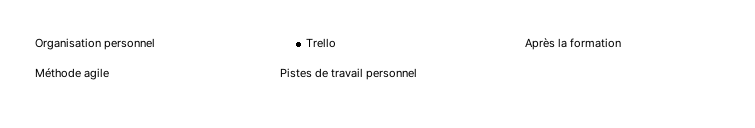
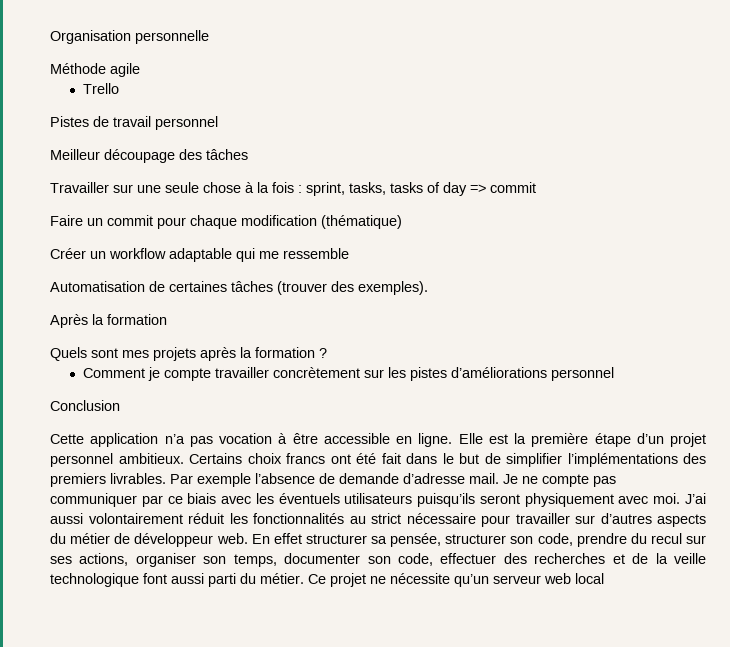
[104,38,156,50] personnel -> [135,30,209,44] personnelle
[525,38,622,50] Après la formation -> [50,149,248,163] [50,182,536,196] [50,215,402,229] [50,248,349,262] [50,281,428,295] [50,314,167,328] [50,347,327,361] [83,367,615,381] [50,400,120,411] [50,433,706,447] [50,453,706,467] [50,473,616,487] [50,493,706,507] [50,513,706,527] [50,533,706,547] [50,553,707,567] [50,573,604,587] Meilleur découpage des tâches // Travailler sur une seule chose à la fois : sprint, tasks, tasks of day => commit // Faire un commit pour chaque modification (thématique) // Créer un workflow adaptable qui me ressemble // Automatisation de certaines tâches (trouver des exemples). // Après la formation // Quels sont mes projets après la formation ? // Comment je compte travailler concrètement sur les pistes d’améliorations personnel // Conclusion // Cette application n’a pas vocation à être accessible en ligne. Elle est la première étape d’un projet personnel ambitieux. Certains choix francs ont été fait dans le but de simplifier l’implémentations des premiers livrables. Par exemple l’absence de demande d’adresse mail. Je ne compte pas communiquer par ce biais avec les éventuels utilisateurs puisqu’ils seront physiquement avec moi. J’ai aussi volontairement réduit les fonctionnalités au strict nécessaire pour travailler sur d’autres aspects du métier de développeur web. En effet structurer sa pensée, structurer son code, prendre du recul sur ses actions, organiser son temps, documenter son code, effectuer des recherches et de la veille technologique font aussi parti du métier. Ce projet ne nécessite qu’un serveur web local

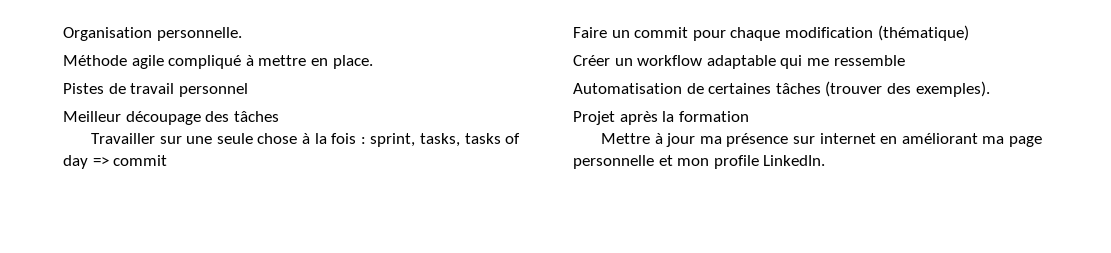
[135,30,209,44] personnelle -> [156,27,242,41] personnelle.
[83,83,120,94] // Trello -> [168,55,373,69] compliqué à mettre en place.
[50,314,88,328] Après -> [573,111,658,125] Projet après
[50,347,327,361] [83,367,615,381] [50,400,120,411] [50,433,706,447] [50,453,706,467] [50,473,616,487] [50,493,706,507] [50,513,706,527] [50,533,706,547] [50,553,707,567] [50,573,604,587] Quels sont mes projets après la formation ? // Comment je compte travailler concrètement sur les pistes d’améliorations personnel // Conclusion // Cette application n’a pas vocation à être accessible en ligne. Elle est la première étape d’un projet personnel ambitieux. Certains choix francs ont été fait dans le but de simplifier l’implémentations des premiers livrables. Par exemple l’absence de demande d’adresse mail. Je ne compte pas communiquer par ce biais avec les éventuels utilisateurs puisqu’ils seront physiquement avec moi. J’ai aussi volontairement réduit les fonctionnalités au strict nécessaire pour travailler sur d’autres aspects du métier de développeur web. En effet structurer sa pensée, structurer son code, prendre du recul sur ses actions, organiser son temps, documenter son code, effectuer des recherches et de la veille technologique font aussi parti du métier. Ce projet ne nécessite qu’un serveur web local -> [601,133,1042,147] [573,155,826,169] Mettre à jour ma présence sur internet en améliorant ma page personnelle et mon profile LinkedIn.

